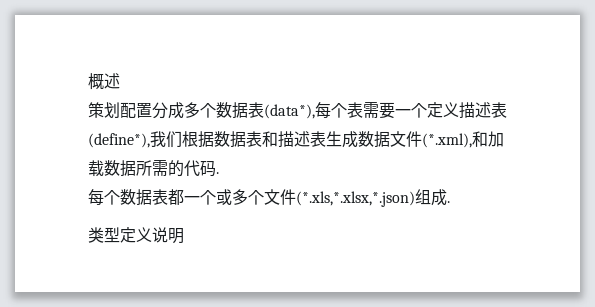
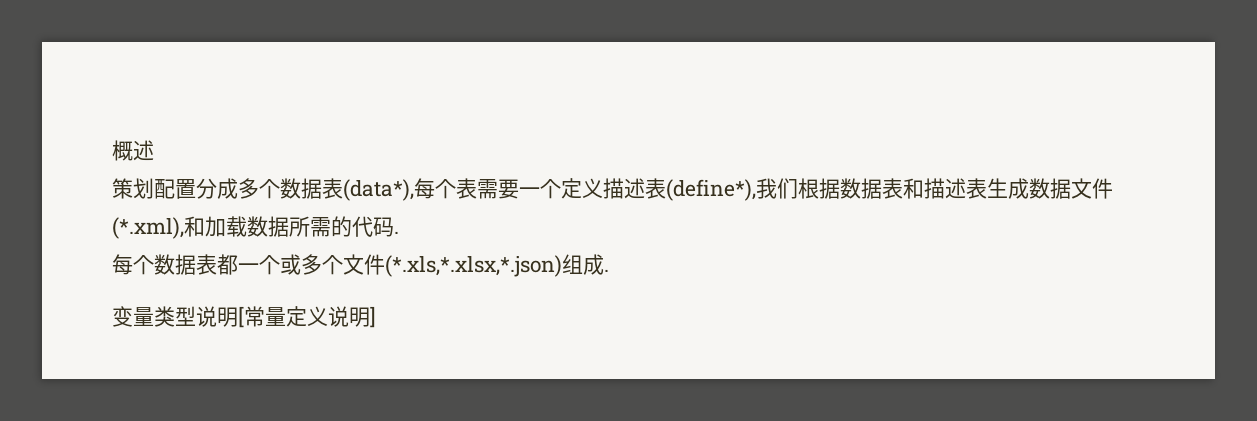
[88,227,120,243] 类型 -> [112,306,286,328] 变量类型说明[常量
(184, 236) none -> [370,306,376,328] ]

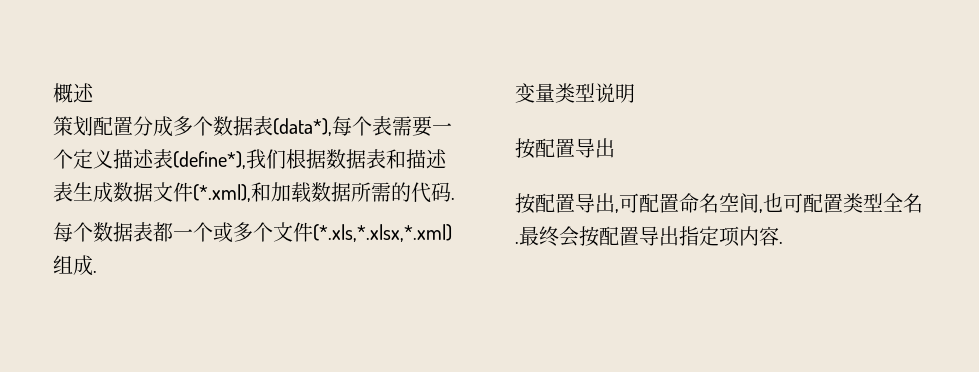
[385,255,562,277] (*.xls,*.xlsx,*.json) -> [313,224,452,242] (*.xls,*.xlsx,*.xml)
[238,306,376,328] [常量定义说明] -> [515,138,615,159] [515,193,923,214] [515,226,783,247] // 按配置导出 // 按配置导出,可配置命名空间,也可配置类型全名.最终会按配置导出指定项内容.

